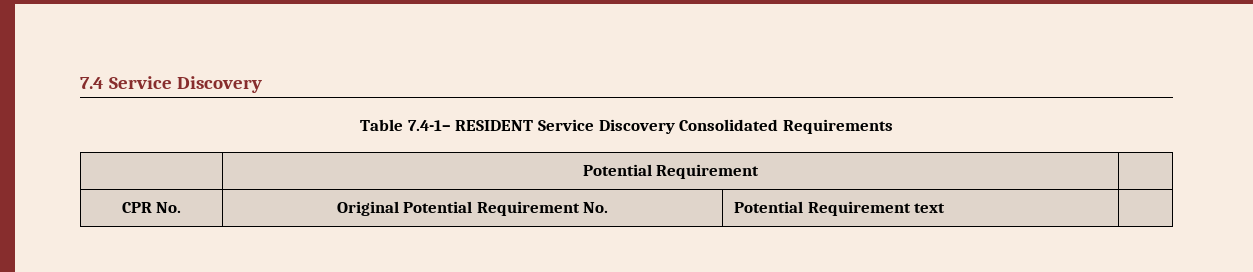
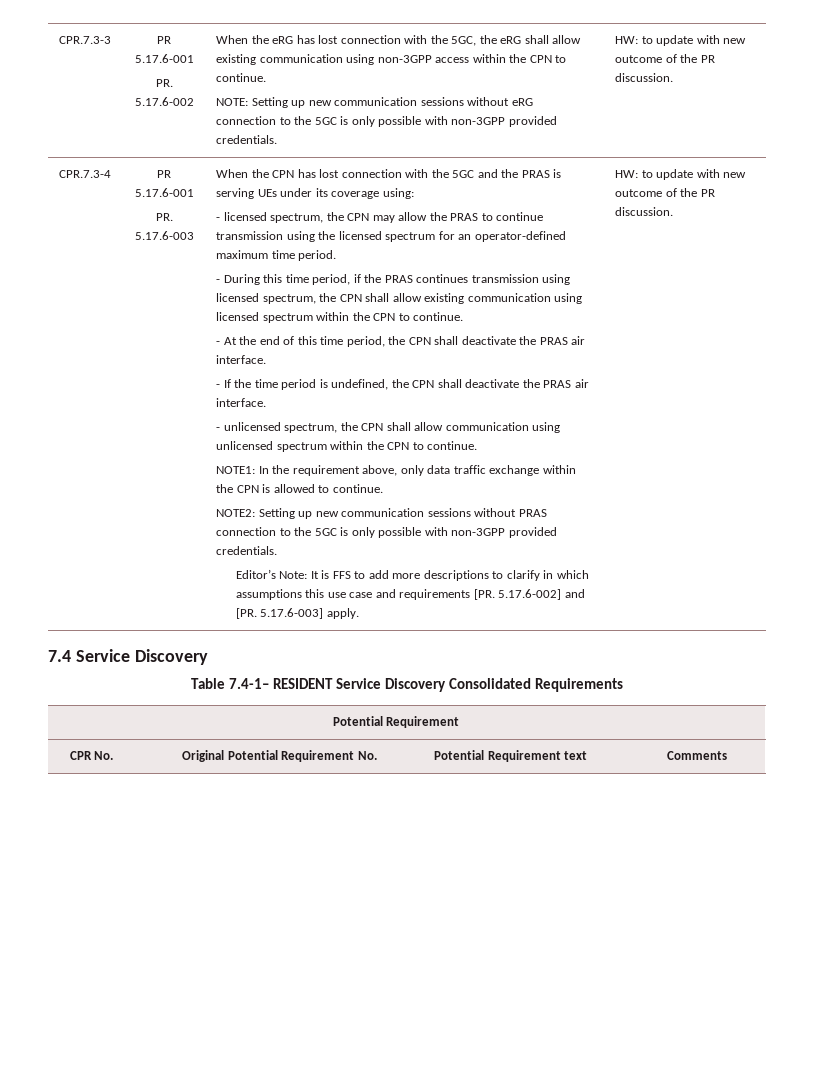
(80, 83) none -> [59,36,111,44] [157,36,171,44] [134,54,194,63] [155,79,173,87] [134,97,194,106] [216,35,582,46] [216,54,567,65] [216,73,267,82] [216,97,533,108] [216,116,557,127] [216,135,278,144] [615,35,747,46] [615,54,715,63] [615,73,674,82] [59,170,111,178] [157,170,171,178] [134,188,194,197] [155,213,173,221] [134,231,194,240] [216,169,562,178] [216,188,414,199] [216,212,544,223] [216,231,566,242] [216,250,337,261] [216,274,571,285] [216,293,583,304] [216,312,464,323] [216,336,586,347] [216,355,267,364] [216,379,589,390] [216,398,267,407] [216,422,561,433] [216,441,478,452] [216,465,576,476] [216,484,383,493] [216,508,547,519] [216,527,557,538] [216,546,278,555] [235,569,589,581] [235,589,585,600] [235,608,359,619] [615,169,747,180] [615,188,715,197] [615,207,674,216] CPR.7.3-3 | PR 5.17.6-001 // PR. 5.17.6-002 | When the eRG has lost connection with the 5GC, the eRG shall allow existing communication using non-3GPP access within the CPN to continue. // NOTE: Setting up new communication sessions without eRG connection to the 5GC is only possible with non-3GPP provided credentials. | HW: to update with new outcome of the PR discussion. // CPR.7.3-4 | PR 5.17.6-001 // PR. 5.17.6-003 | When the CPN has lost connection with the 5GC and the PRAS is serving UEs under its coverage using: // - licensed spectrum, the CPN may allow the PRAS to continue transmission using the licensed spectrum for an operator-defined maximum time period. // - During this time period, if the PRAS continues transmission using licensed spectrum, the CPN shall allow existing communication using licensed spectrum within the CPN to continue. // - At the end of this time period, the CPN shall deactivate the PRAS air interface. // - If the time period is undefined, the CPN shall deactivate the PRAS air interface. // - unlicensed spectrum, the CPN shall allow communication using unlicensed spectrum within the CPN to continue. // NOTE1: In the requirement above, only data traffic exchange within the CPN is allowed to continue. // NOTE2: Setting up new communication sessions without PRAS connection to the 5GC is only possible with non-3GPP provided credentials. // Editor’s Note: It is FFS to add more descriptions to clarify in which assumptions this use case and requirements [PR. 5.17.6-002] and [PR. 5.17.6-003] apply. | HW: to update with new outcome of the PR discussion. //
(946, 208) none -> [667,751,728,760] Comments

